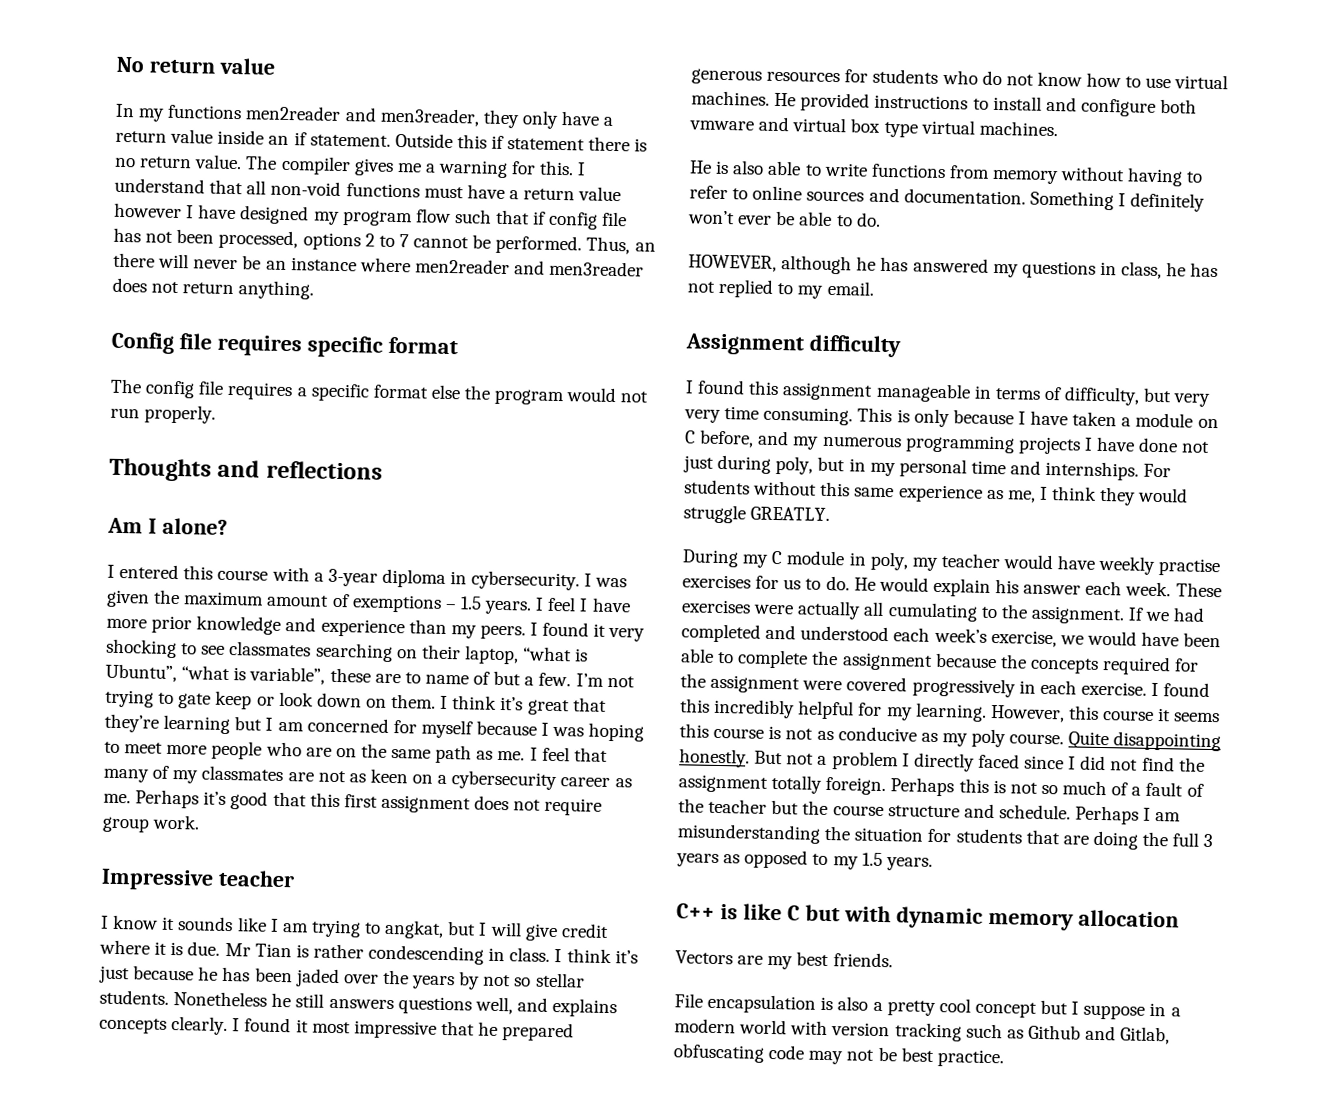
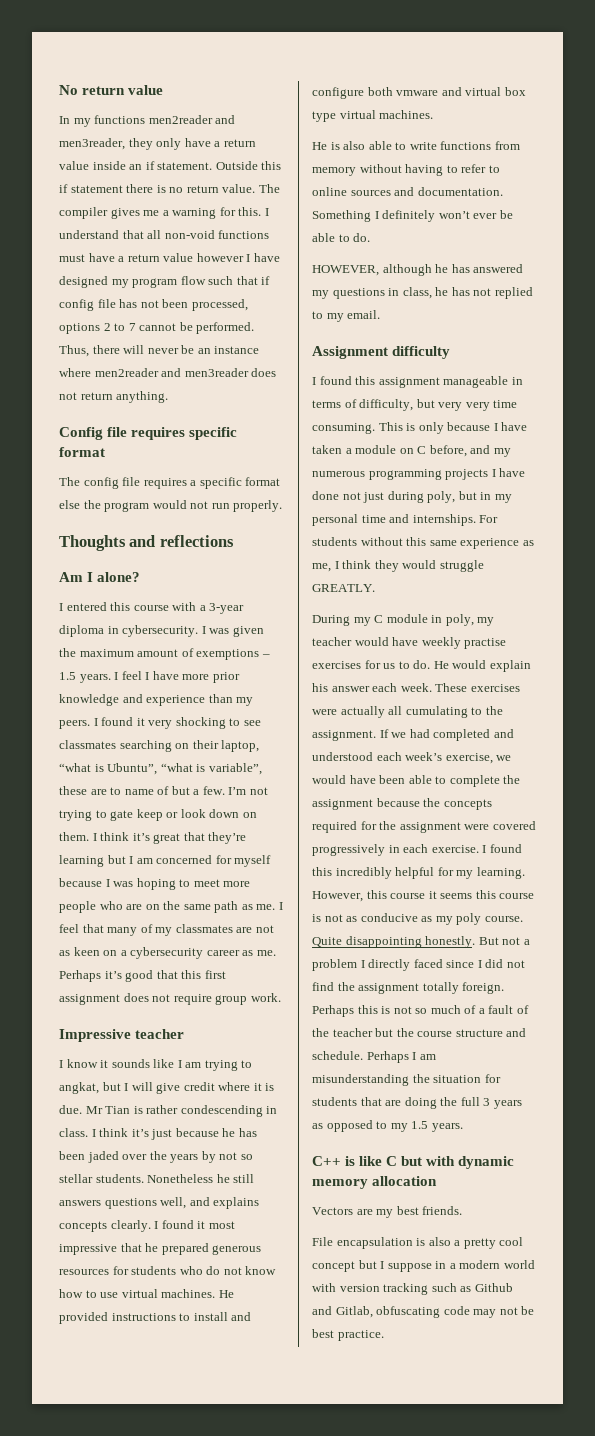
[634,242,656,252] an -> (89, 351) none

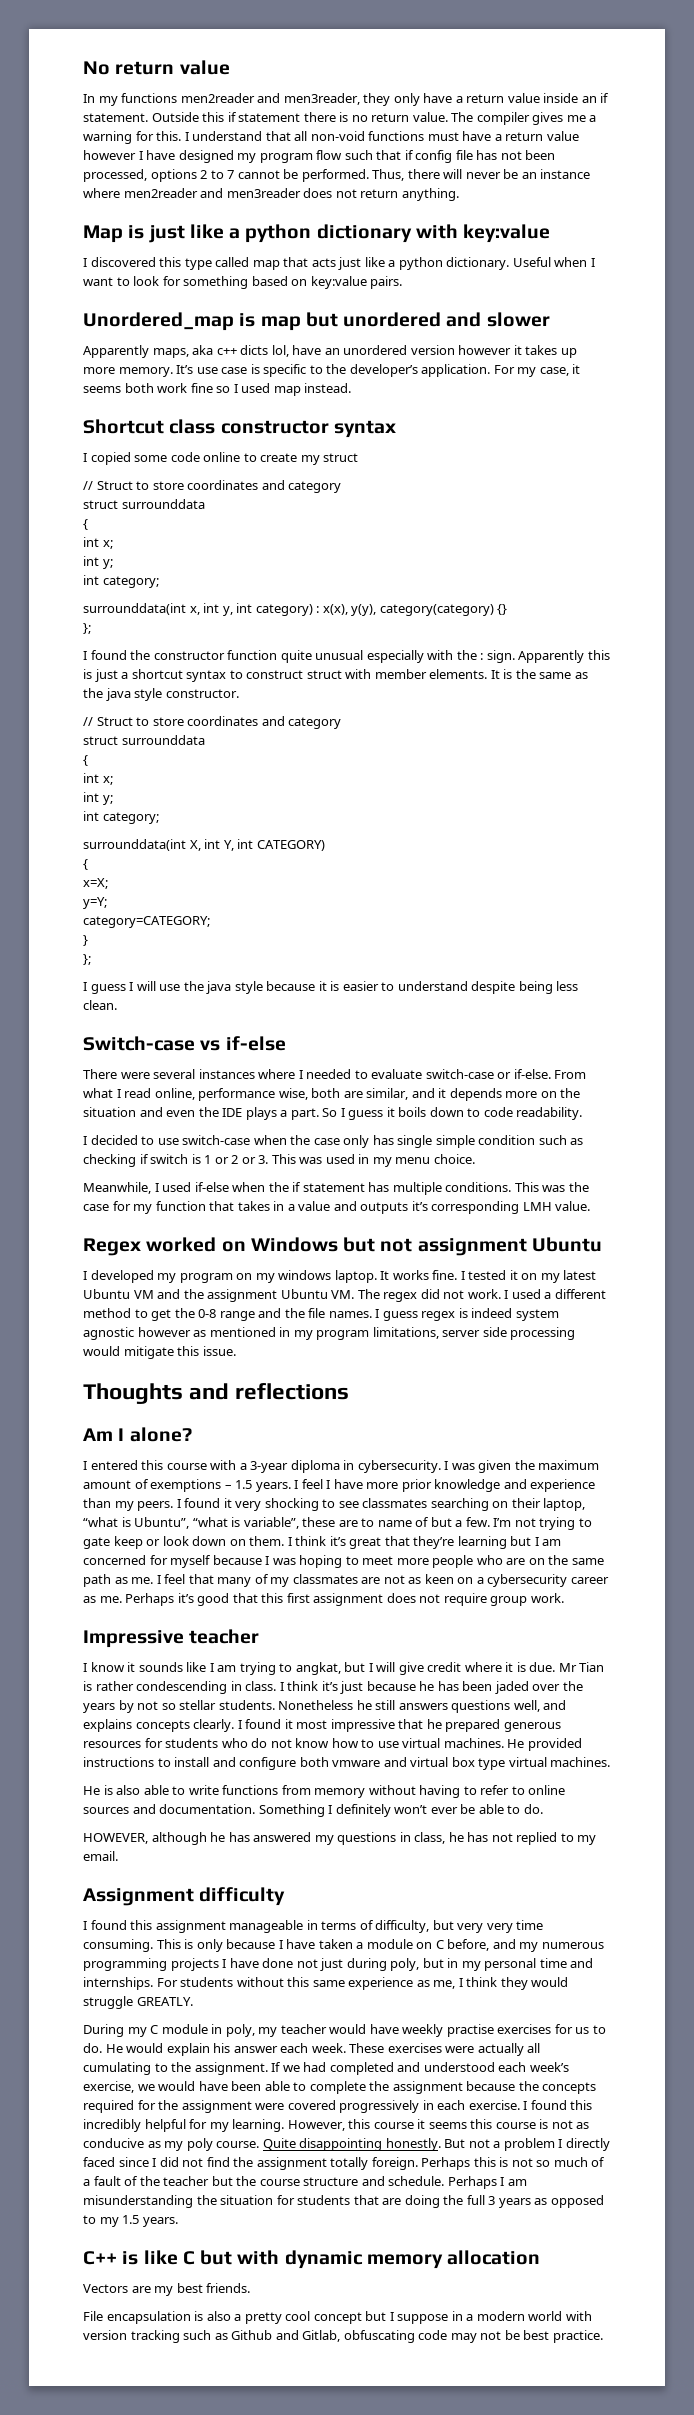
[59,427,238,440] [59,447,105,457] [59,477,281,489] [59,500,283,512] Config file requires specific format // The config file requires a specific format else the program would not run properly. -> [83,224,551,243] [83,257,595,270] [83,276,403,289] [83,312,550,331] [83,345,577,358] [83,364,581,377] [83,383,352,396] [83,419,396,438] [83,452,359,465] [83,480,342,493] [83,499,205,509] [83,519,88,530] [83,537,113,549] [83,556,113,569] [83,575,159,588] [83,603,508,616] [83,623,91,634] [83,650,610,663] [83,669,588,682] [83,688,239,701] [83,716,342,729] [83,735,205,745] [83,755,88,766] [83,773,113,785] [83,792,113,805] [83,811,159,824] [83,839,325,851] [83,859,88,870] [83,878,108,889] [83,897,107,909] [83,916,210,928] [83,935,88,946] [83,954,91,965] [83,981,579,994] [83,1000,117,1010] [83,1036,286,1051] [83,1069,587,1079] [83,1088,581,1101] [83,1107,583,1120] [83,1135,584,1148] [83,1154,475,1167] [83,1182,589,1195] [83,1201,591,1214] [83,1237,602,1256] [83,1270,597,1283] [83,1289,606,1302] [83,1308,559,1321] [83,1327,576,1340] [83,1346,236,1359] Map is just like a python dictionary with key:value // I discovered this type called map that acts just like a python dictionary. Useful when I want to look for something based on key:value pairs. // Unordered_map is map but unordered and slower // Apparently maps, aka c++ dicts lol, have an unordered version however it takes up more memory. It’s use case is specific to the developer’s application. For my case, it seems both work fine so I used map instead. // Shortcut class constructor syntax // I copied some code online to create my struct // // Struct to store coordinates and category // struct surrounddata // { // int x; // int y; // int category; // surrounddata(int x, int y, int category) : x(x), y(y), category(category) {} // }; // I found the constructor function quite unusual especially with the : sign. Apparently this is just a shortcut syntax to construct struct with member elements. It is the same as the java style constructor. // // Struct to store coordinates and category // struct surrounddata // { // int x; // int y; // int category; // surrounddata(int X, int Y, int CATEGORY) // { // x=X; // y=Y; // category=CATEGORY; // } // }; // I guess I will use the java style because it is easier to understand despite being less clean. // Switch-case vs if-else // There were several instances where I needed to evaluate switch-case or if-else. From what I read online, performance wise, both are similar, and it depends more on the situation and even the IDE plays a part. So I guess it boils down to code readability. // I decided to use switch-case when the case only has single simple condition such as checking if switch is 1 or 2 or 3. This was used in my menu choice. // Meanwhile, I used if-else when the if statement has multiple conditions. This was the case for my function that takes in a value and outputs it’s corresponding LMH value. // Regex worked on Windows but not assignment Ubuntu // I developed my program on my windows laptop. It works fine. I tested it on my latest Ubuntu VM and the assignment Ubuntu VM. The regex did not work. I used a different method to get the 0-8 range and the file names. I guess regex is indeed system agnostic however as mentioned in my program limitations, server side processing would mitigate this issue.

